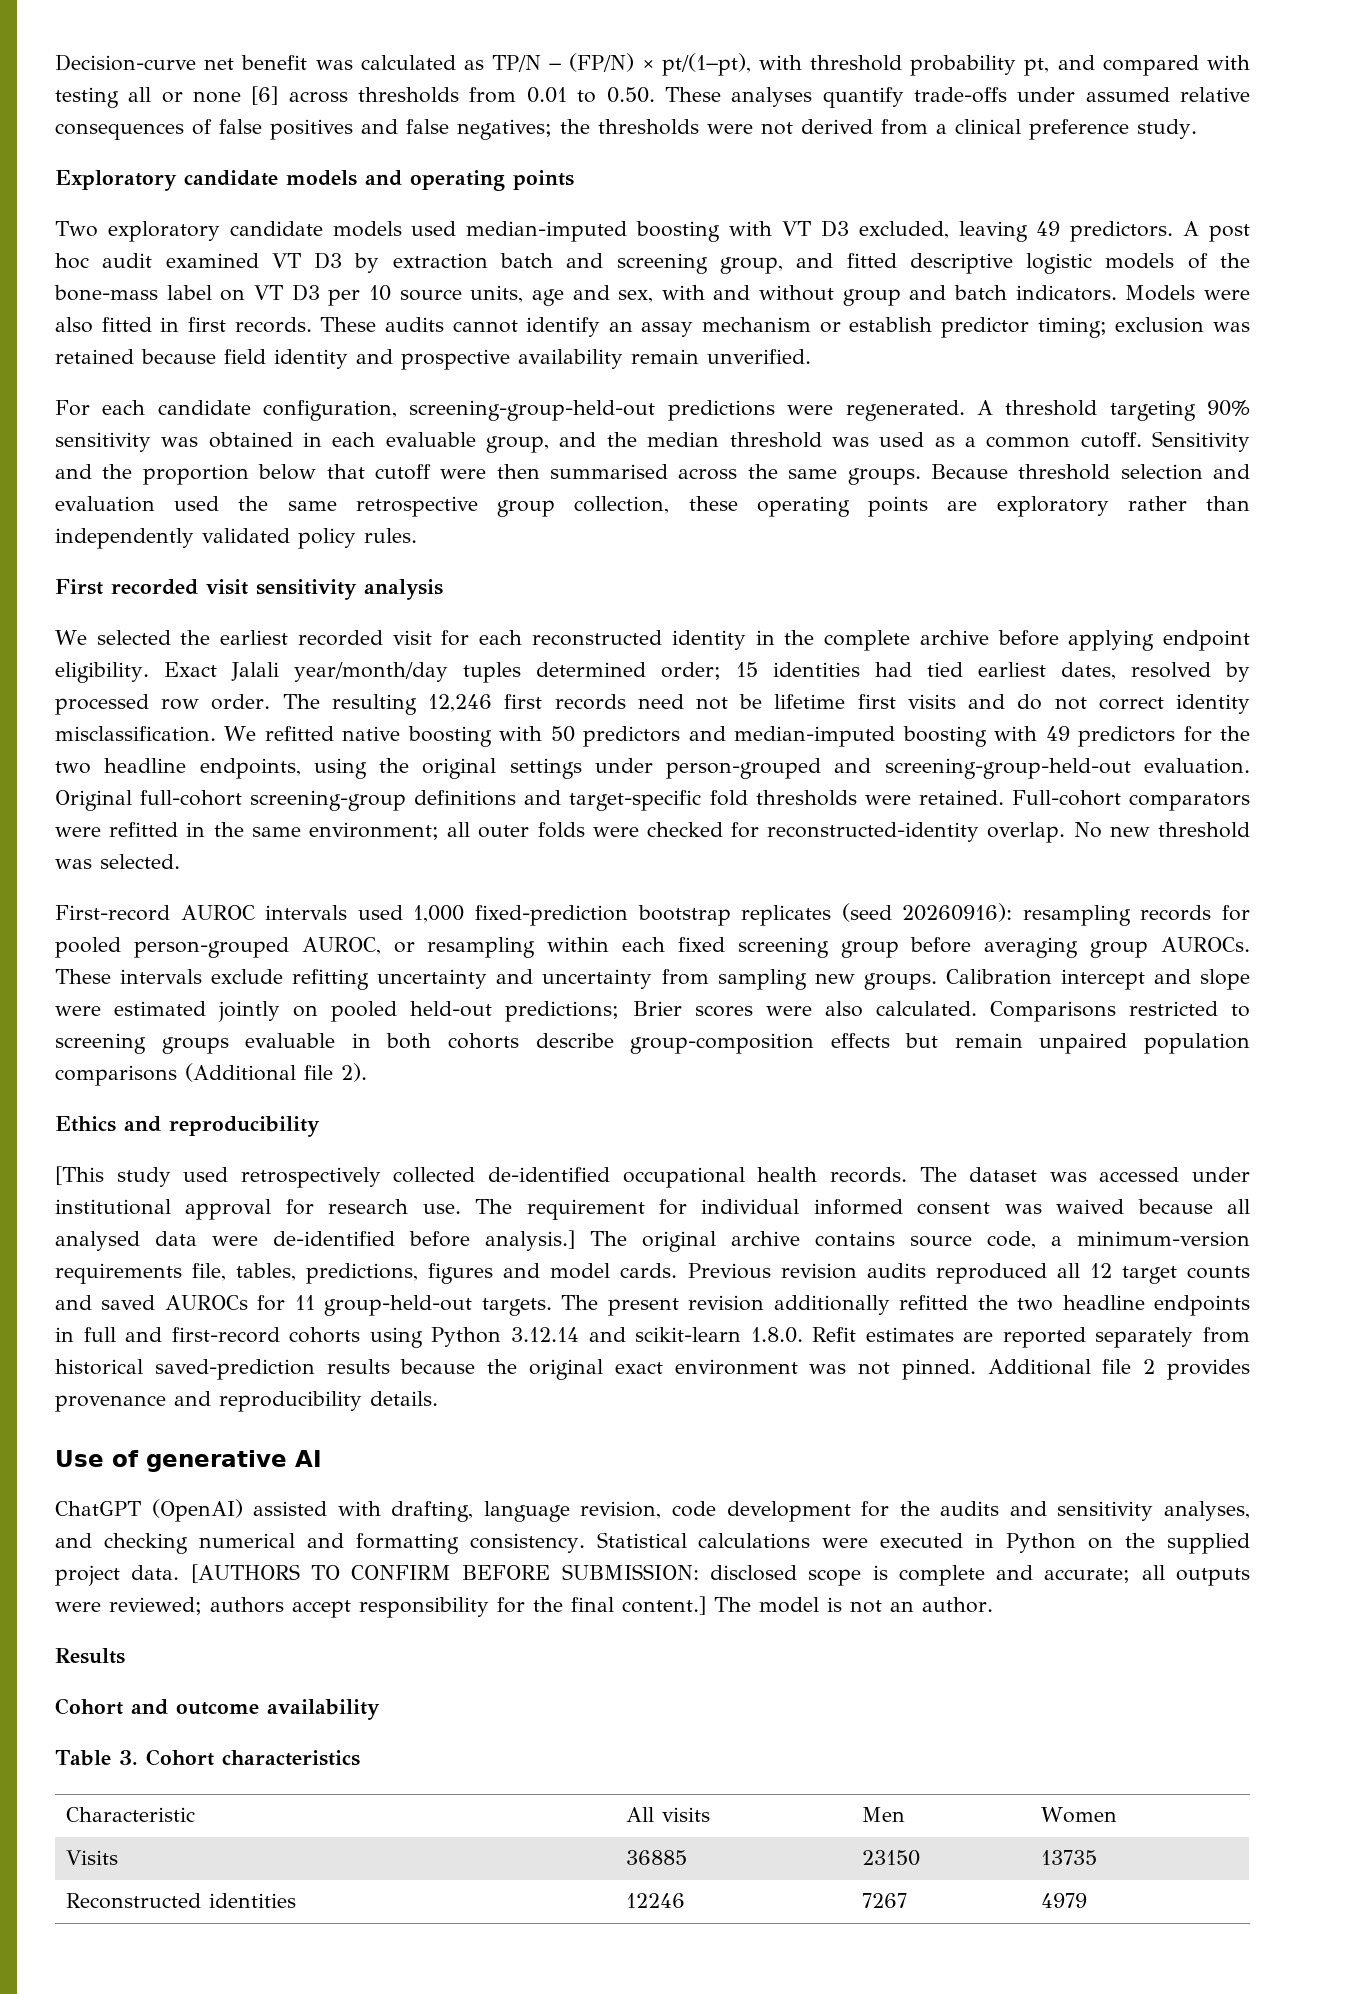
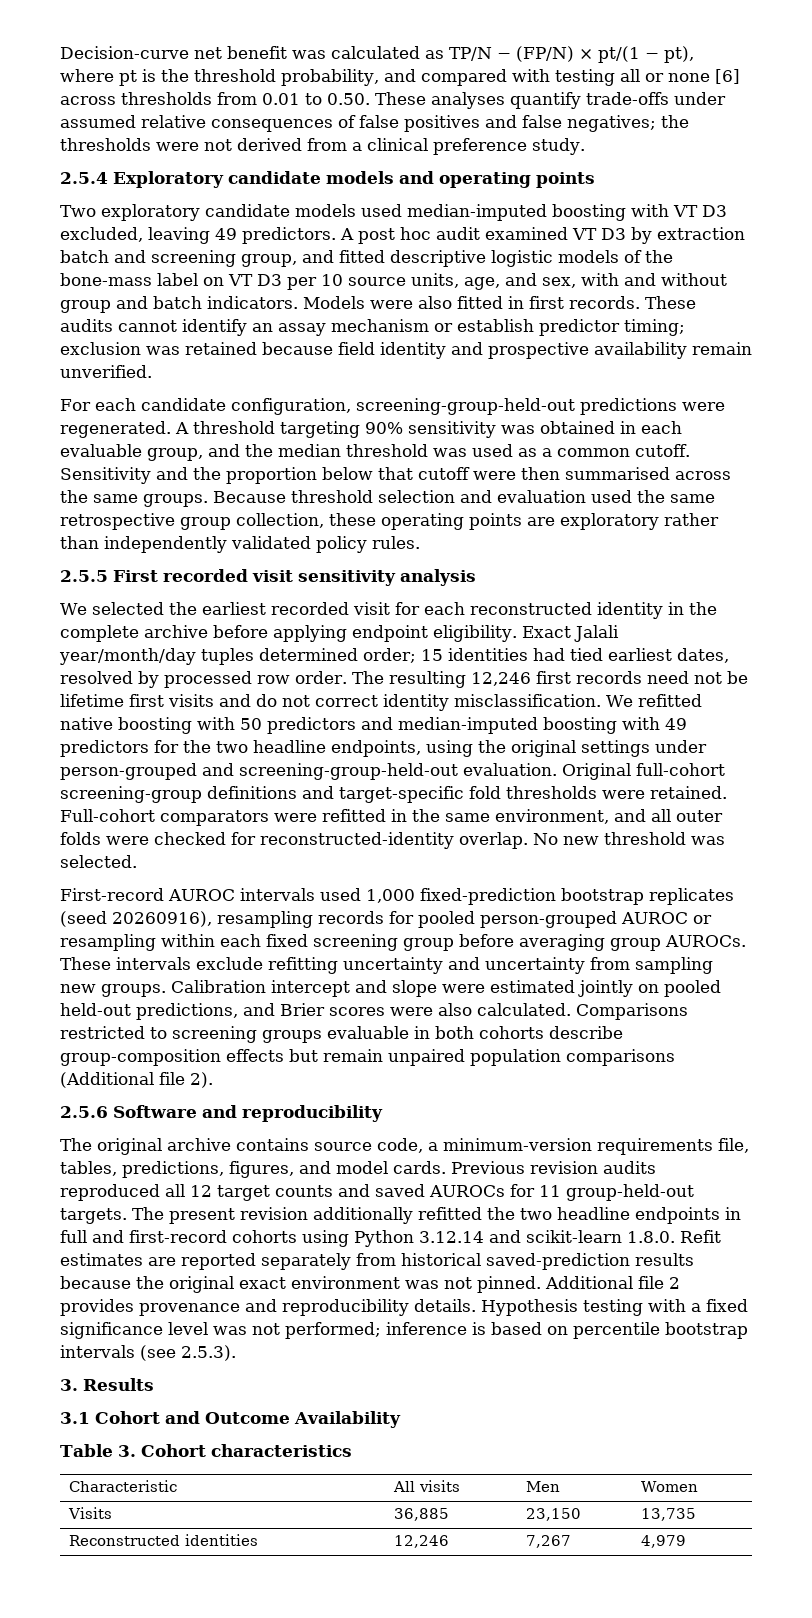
[661,53,1050,76] pt/(1−pt), with threshold probability pt, -> [598,46,694,63] [60,69,379,86] pt/(1 − pt), where pt is the threshold probability,
(1197, 129) none -> [60,172,108,184] 2.5.4
[531,289,564,306] age -> [464,277,500,290] age,
(417, 535) none -> [60,570,108,582] 2.5.5
[308,822,439,840] environment; -> [495,809,646,824] environment, and
[902,903,1013,922] 20260916): -> [112,911,212,927] 20260916),
[301,937,381,955] AUROC, -> [621,912,688,924] AUROC
[505,1001,620,1022] predictions; -> [136,1003,275,1020] predictions, and
[55,1116,116,1132] Ethics -> [60,1105,197,1118] 2.5.6 Software
[55,1166,1250,1188] [55,1199,1250,1220] [55,1230,575,1251] [This study used retrospectively collected de-identified occupational health records. The dataset was accessed under institutional approval for research use. The requirement for individual informed consent was waived because all analysed data were de-identified before analysis.] -> (383, 1113) none
[428,1263,494,1284] figures -> [229,1161,294,1178] figures,
[55,1450,322,1472] [55,1499,1250,1522] [55,1532,1251,1554] [55,1564,1250,1586] [55,1596,993,1618] // Use of generative AI // ChatGPT (OpenAI) assisted with drafting, language revision, code development for the audits and sensitivity analyses, and checking numerical and formatting consistency. Statistical calculations were executed in Python on the supplied project data. [AUTHORS TO CONFIRM BEFORE SUBMISSION: disclosed scope is complete and accurate; all outputs were reviewed; authors accept responsibility for the final content.] The model is not an author. // -> [481,1299,748,1316] [60,1322,748,1339] [60,1345,236,1361] [60,1379,78,1391] Hypothesis testing with a fixed significance level was not performed; inference is based on percentile bootstrap intervals (see 2.5.3). // 3.
(125, 1656) none -> [60,1412,90,1424] 3.1
[176,1699,380,1720] outcome availability -> [205,1411,401,1428] Outcome Availability
[625,1850,687,1865] [861,1850,920,1866] [1040,1850,1097,1865] 36885 | 23150 | 13735 -> [393,1508,449,1521] [525,1508,581,1521] [640,1508,696,1521] 36,885 | 23,150 | 13,735
[625,1893,685,1908] [861,1893,907,1908] [1040,1893,1087,1908] 12246 | 7267 | 4979 -> [393,1535,449,1548] [525,1535,571,1548] [640,1535,686,1548] 12,246 | 7,267 | 4,979

